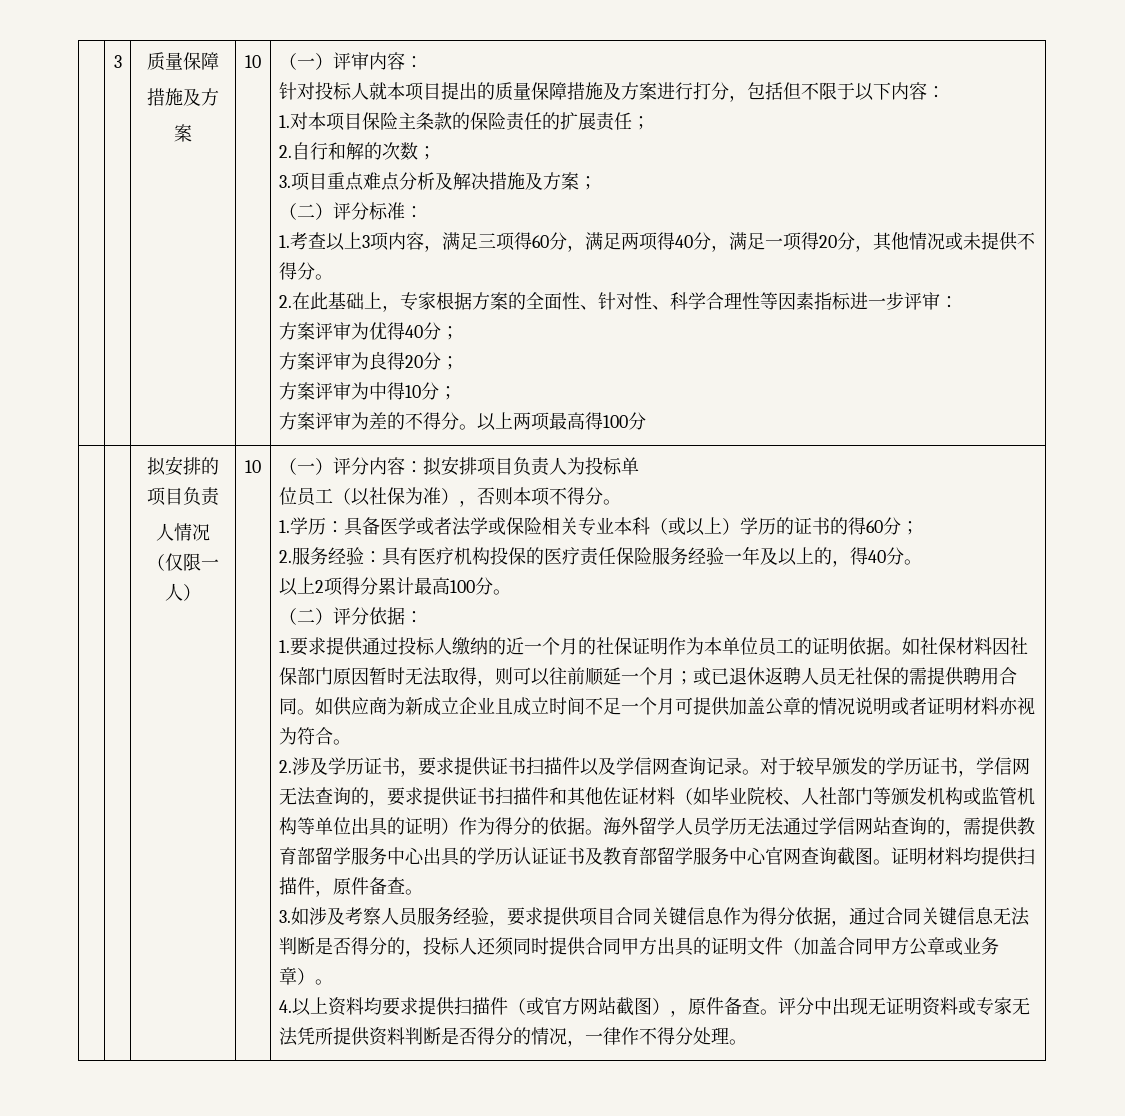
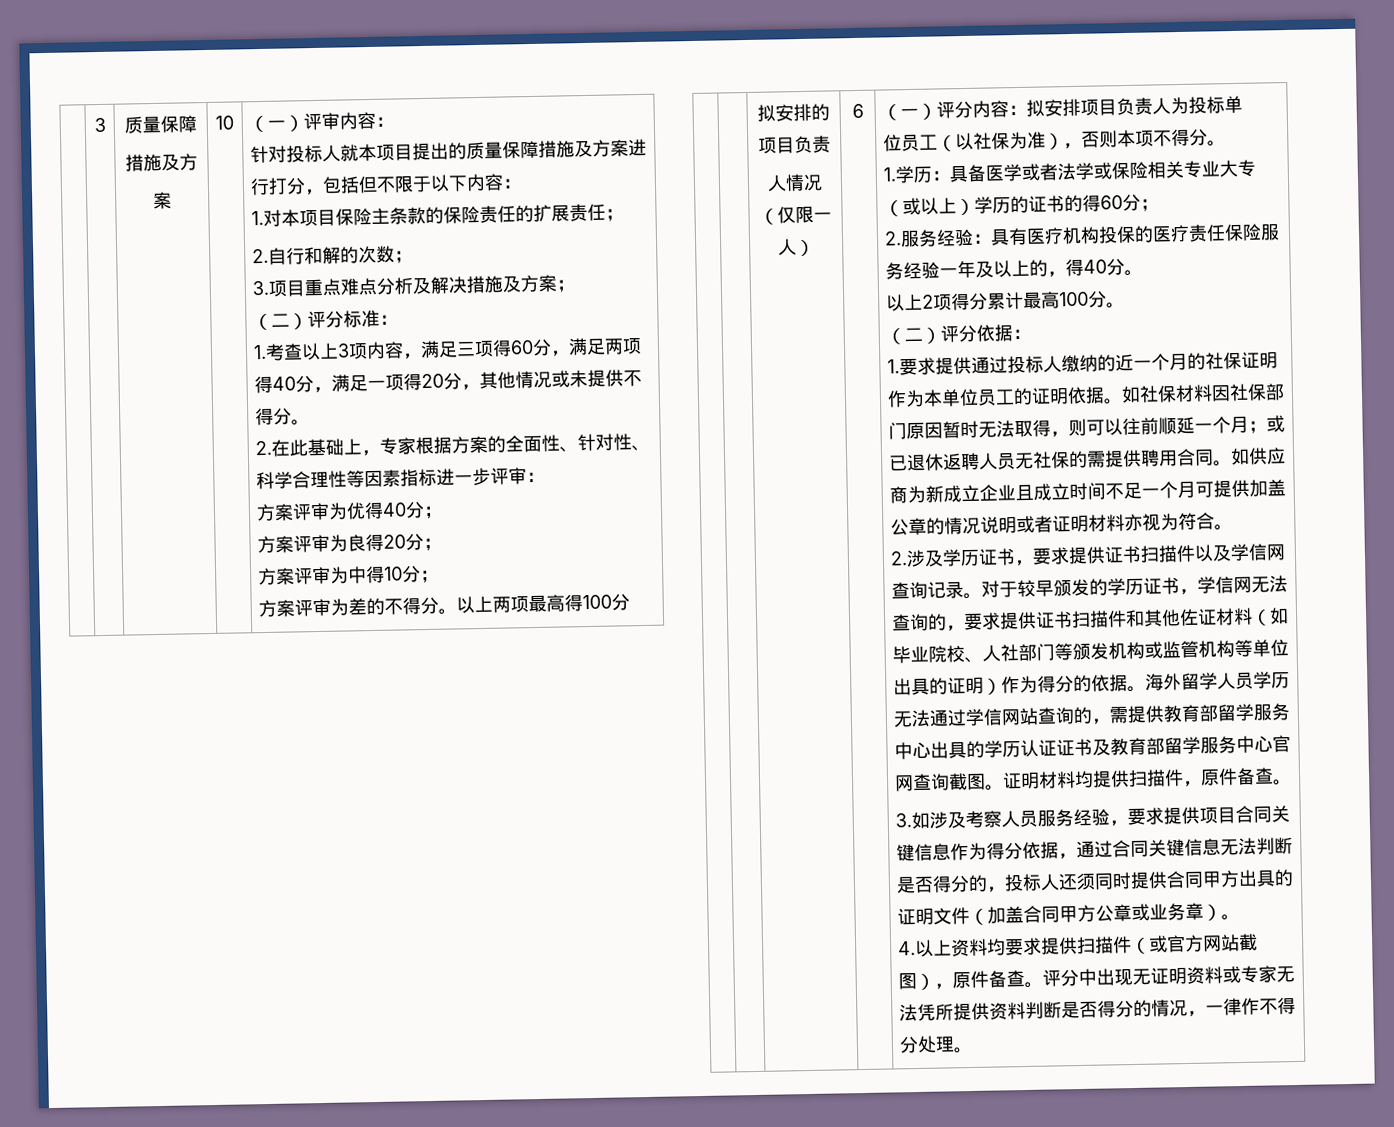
[245,460,261,473] 10 -> [851,103,864,119] 6
[613,517,650,535] 本科 -> [1219,159,1257,178] 大专

